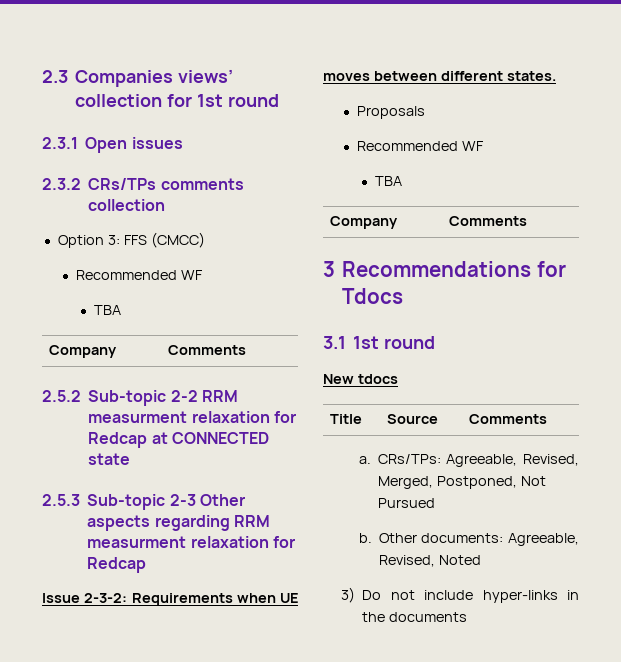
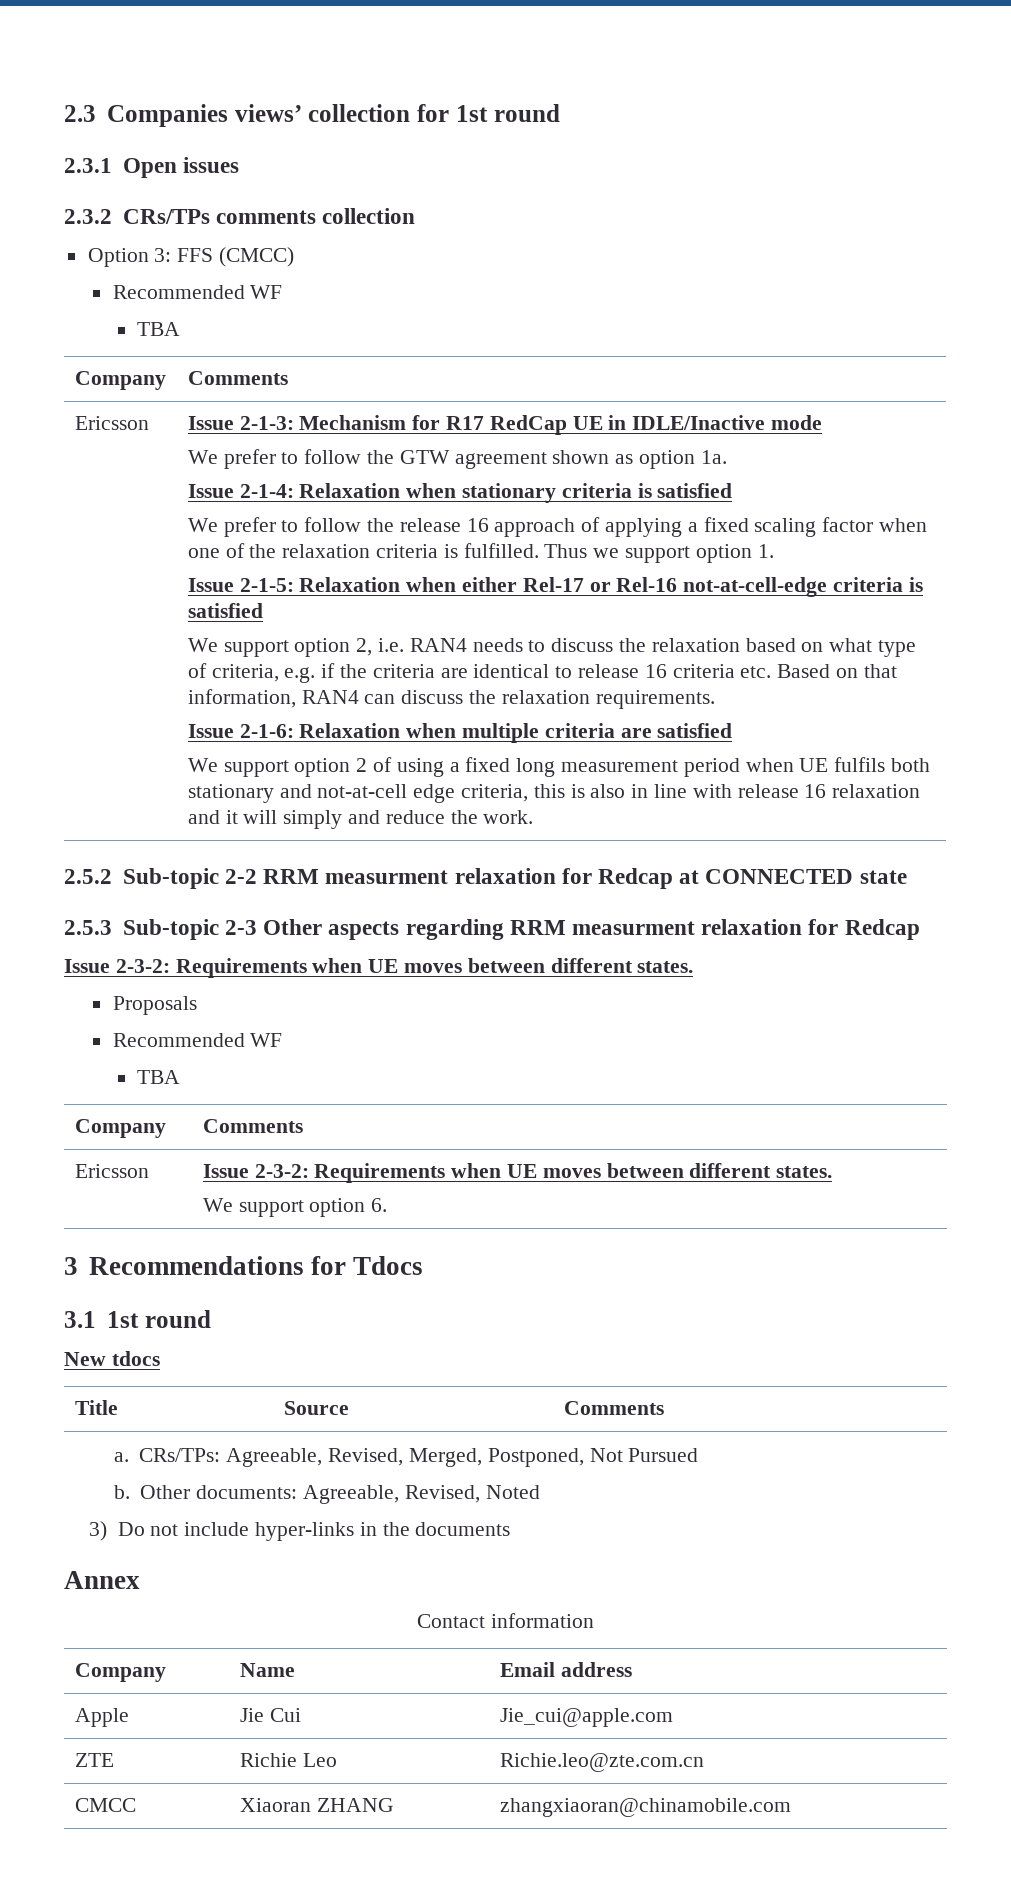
(246, 350) none -> [74,416,149,430] [187,415,823,435] [187,449,727,469] [187,483,733,503] [187,517,928,537] [187,543,774,563] [187,577,923,597] [187,603,263,618] [187,638,917,657] [187,663,897,683] [187,689,715,709] [187,723,733,743] [187,757,931,777] [187,784,921,803] [187,810,534,829] // Ericsson | Issue 2-1-3: Mechanism for R17 RedCap UE in IDLE/Inactive mode // We prefer to follow the GTW agreement shown as option 1a. // Issue 2-1-4: Relaxation when stationary criteria is satisfied // We prefer to follow the release 16 approach of applying a fixed scaling factor when one of the relaxation criteria is fulfilled. Thus we support option 1. // Issue 2-1-5: Relaxation when either Rel-17 or Rel-16 not-at-cell-edge criteria is satisfied // We support option 2, i.e. RAN4 needs to discuss the relaxation based on what type of criteria, e.g. if the criteria are identical to release 16 criteria etc. Based on that information, RAN4 can discuss the relaxation requirements. // Issue 2-1-6: Relaxation when multiple criteria are satisfied // We support option 2 of using a fixed long measurement period when UE fulfils both stationary and not-at-cell edge criteria, this is also in line with release 16 relaxation and it will simply and reduce the work.
(527, 221) none -> [74,1164,149,1178] [202,1163,833,1183] [202,1198,388,1217] // Ericsson | Issue 2-3-2: Requirements when UE moves between different states. // We support option 6.
(468, 617) none -> [64,1571,140,1589] [417,1613,594,1628] [74,1663,166,1682] [239,1663,295,1677] [499,1662,632,1677] [74,1708,129,1727] [239,1708,301,1722] [499,1708,673,1727] [74,1753,114,1767] [239,1753,337,1767] [499,1753,704,1772] [74,1798,136,1812] [239,1798,394,1812] [499,1798,791,1817] // Annex // Contact information // Company | Name | Email address // Apple | Jie Cui | Jie_cui@apple.com // ZTE | Richie Leo | Richie.leo@zte.com.cn // CMCC | Xiaoran ZHANG | zhangxiaoran@chinamobile.com

